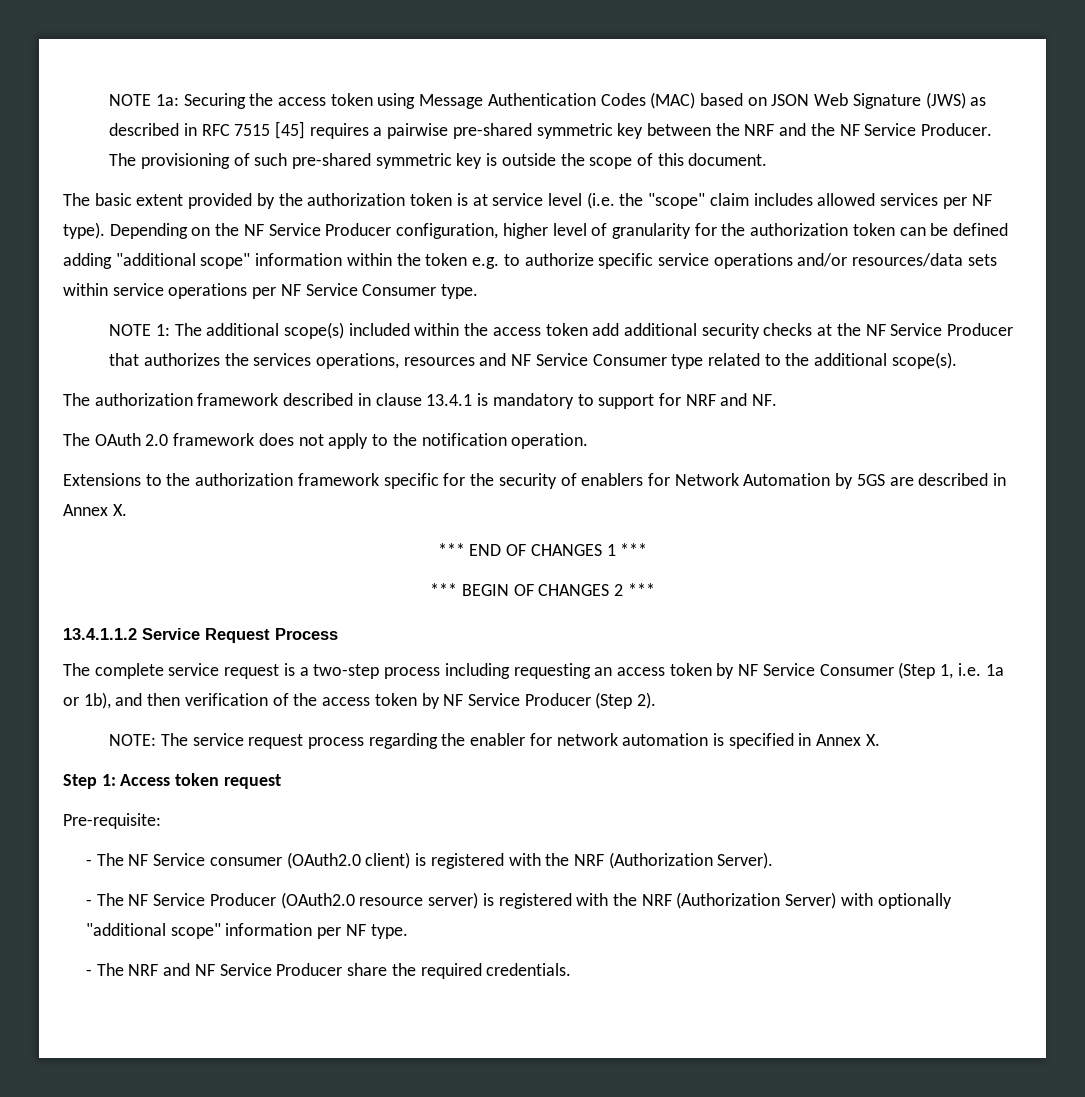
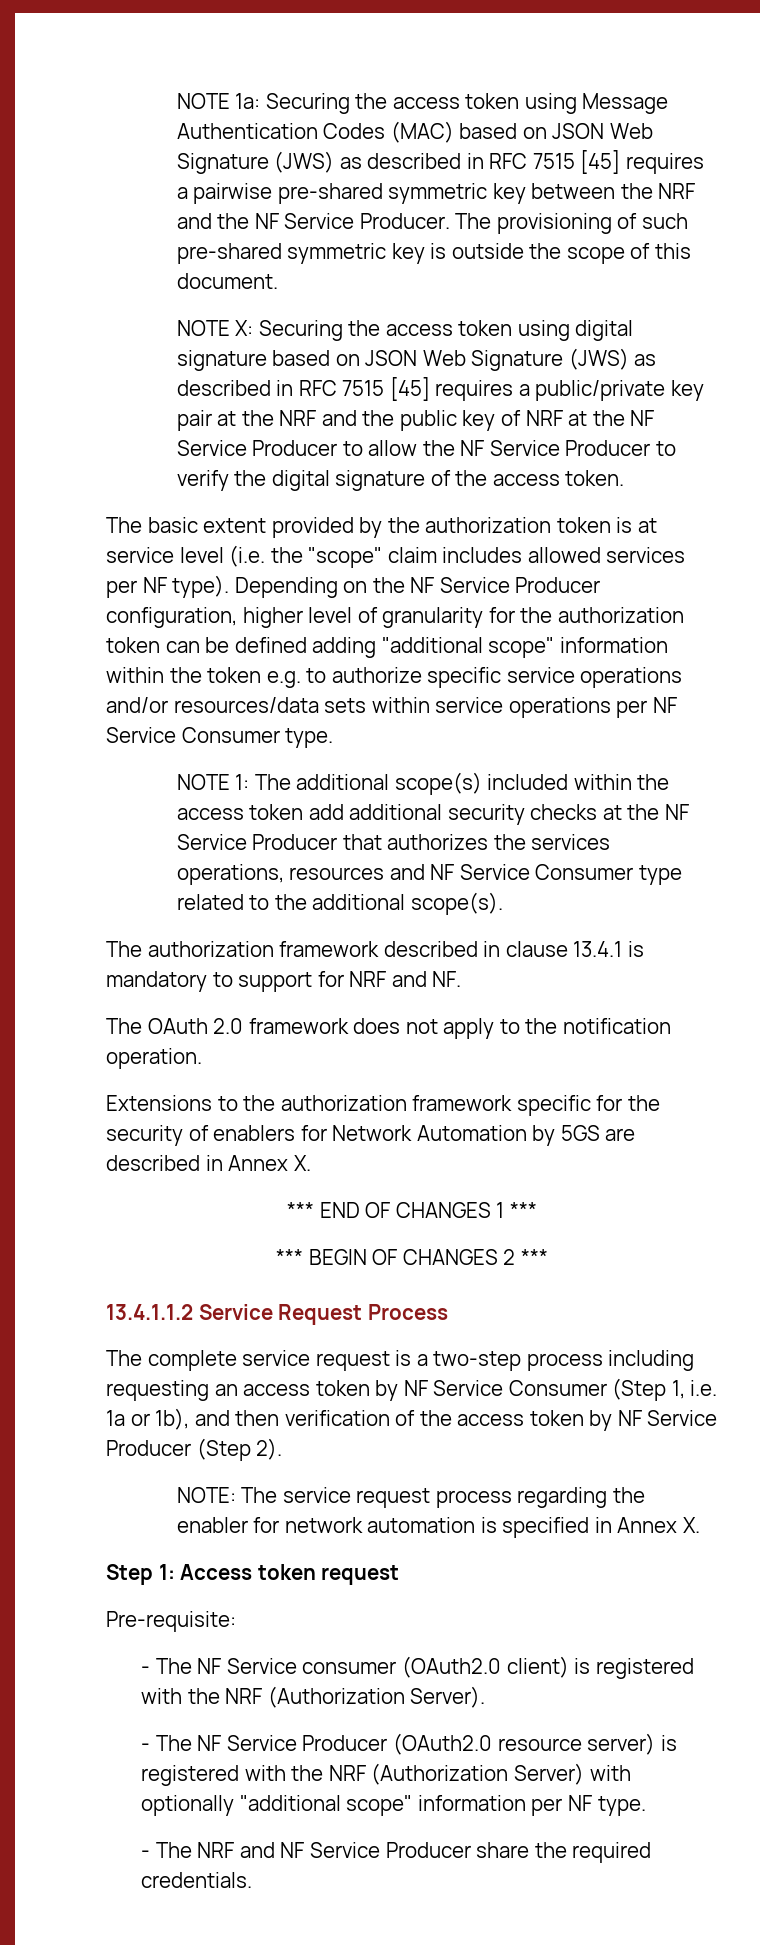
(768, 159) none -> [176,320,634,341] [176,348,657,371] [176,377,704,401] [176,410,655,431] [176,440,676,456] [176,470,625,491] // NOTE X: Securing the access token using digital signature based on JSON Web Signature (JWS) as described in RFC 7515 [45] requires a public/private key pair at the NRF and the public key of NRF at the NF Service Producer to allow the NF Service Producer to verify the digital signature of the access token.

